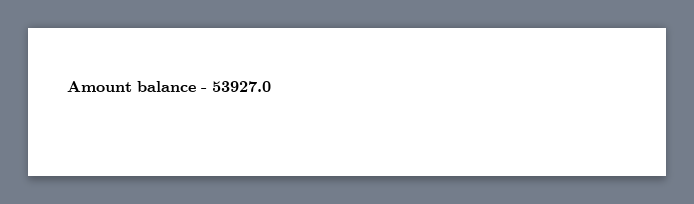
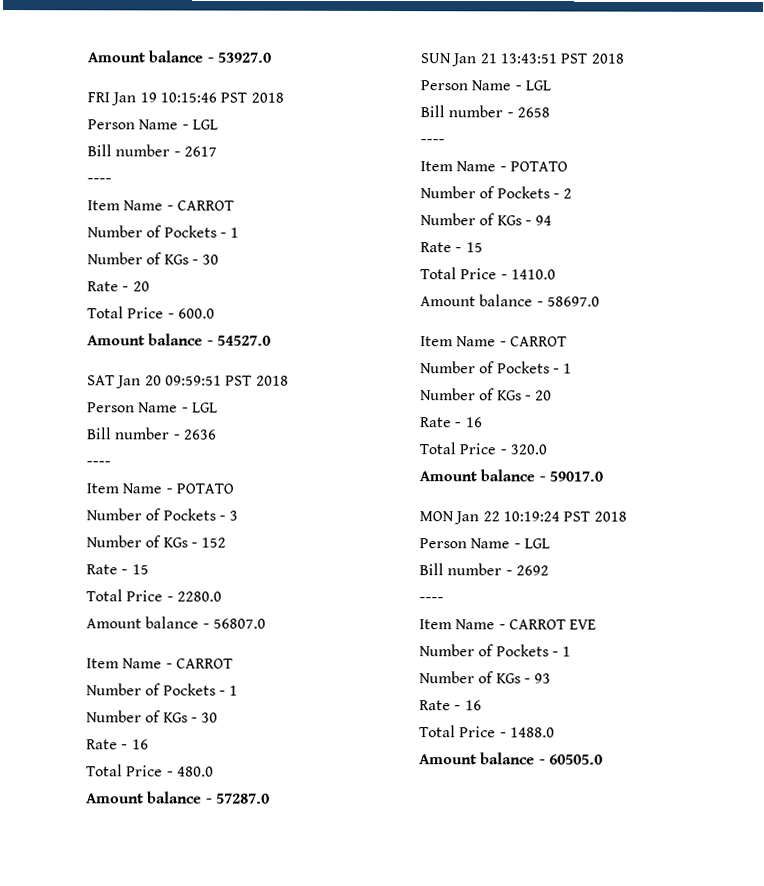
(271, 86) none -> [87,92,284,106] [87,119,218,130] [87,144,217,157] [87,178,112,184] [87,200,234,211] [87,225,240,238] [87,252,220,265] [87,281,150,292] [87,306,215,319] [87,333,271,346] [87,375,289,389] [87,402,218,413] [87,427,217,440] [86,461,111,467] [86,483,234,494] [86,508,239,521] [86,535,227,548] [86,564,149,575] [86,589,222,602] [86,616,266,629] [86,658,233,669] [86,683,239,696] [86,710,219,723] [86,739,149,750] [86,764,214,777] [86,791,270,804] [420,53,625,67] [420,80,551,91] [420,105,550,118] [420,139,445,145] [420,161,568,172] [420,186,573,199] [420,213,553,226] [420,242,483,253] [420,267,556,280] [420,294,600,307] [420,336,567,347] [420,361,573,374] [420,388,553,401] [420,417,483,428] [419,442,547,455] [419,469,603,482] [419,511,627,525] [419,538,550,549] [419,563,549,576] [419,597,444,603] [419,619,597,630] [419,644,572,657] [419,671,552,684] [419,700,482,711] [419,725,555,738] [419,752,603,765] // FRI Jan 19 10:15:46 PST 2018 // Person Name - LGL // Bill number - 2617 // ---- // Item Name - CARROT // Number of Pockets - 1 // Number of KGs - 30 // Rate - 20 // Total Price - 600.0 // Amount balance - 54527.0 // SAT Jan 20 09:59:51 PST 2018 // Person Name - LGL // Bill number - 2636 // ---- // Item Name - POTATO // Number of Pockets - 3 // Number of KGs - 152 // Rate - 15 // Total Price - 2280.0 // Amount balance - 56807.0 // Item Name - CARROT // Number of Pockets - 1 // Number of KGs - 30 // Rate - 16 // Total Price - 480.0 // Amount balance - 57287.0 // SUN Jan 21 13:43:51 PST 2018 // Person Name - LGL // Bill number - 2658 // ---- // Item Name - POTATO // Number of Pockets - 2 // Number of KGs - 94 // Rate - 15 // Total Price - 1410.0 // Amount balance - 58697.0 // Item Name - CARROT // Number of Pockets - 1 // Number of KGs - 20 // Rate - 16 // Total Price - 320.0 // Amount balance - 59017.0 // MON Jan 22 10:19:24 PST 2018 // Person Name - LGL // Bill number - 2692 // ---- // Item Name - CARROT EVE // Number of Pockets - 1 // Number of KGs - 93 // Rate - 16 // Total Price - 1488.0 // Amount balance - 60505.0

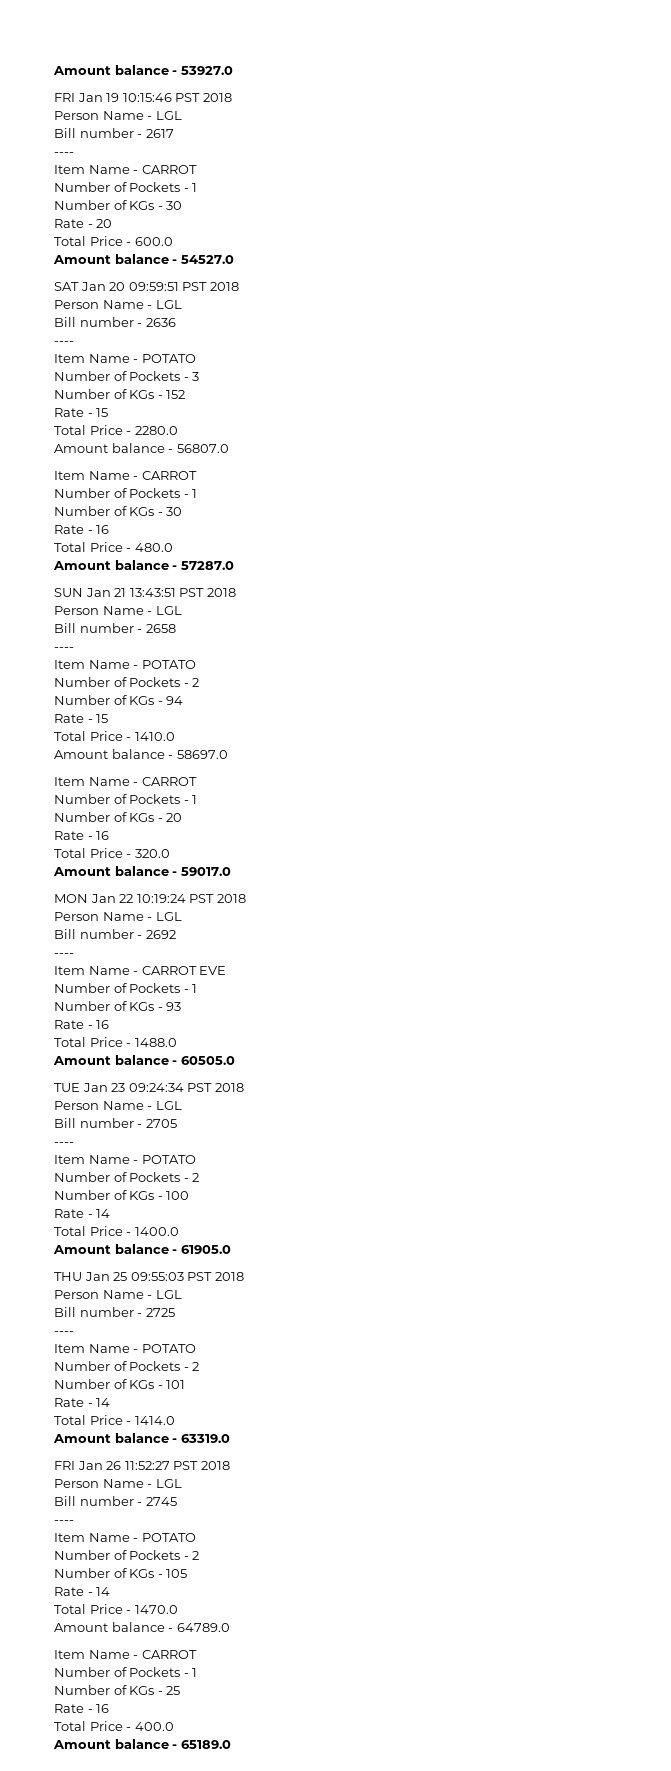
(603, 759) none -> [54,1083,244,1092] [54,1101,182,1110] [54,1118,177,1128] [54,1142,74,1146] [54,1155,196,1164] [54,1172,200,1182] [54,1190,190,1200] [54,1209,111,1218] [54,1226,179,1236] [53,1244,231,1254] [54,1272,244,1281] [54,1290,182,1299] [54,1307,175,1317] [54,1331,74,1335] [54,1344,196,1353] [54,1361,200,1371] [54,1379,186,1389] [54,1398,111,1407] [54,1415,175,1425] [53,1433,230,1443] [54,1461,230,1470] [54,1479,182,1488] [54,1496,177,1506] [54,1520,74,1524] [54,1533,196,1542] [54,1550,200,1560] [54,1568,188,1578] [54,1587,111,1596] [54,1604,178,1614] [54,1622,230,1632] [54,1650,197,1659] [54,1667,198,1677] [54,1685,181,1695] [54,1704,110,1713] [54,1721,174,1731] [53,1739,231,1749] // TUE Jan 23 09:24:34 PST 2018 // Person Name - LGL // Bill number - 2705 // ---- // Item Name - POTATO // Number of Pockets - 2 // Number of KGs - 100 // Rate - 14 // Total Price - 1400.0 // Amount balance - 61905.0 // THU Jan 25 09:55:03 PST 2018 // Person Name - LGL // Bill number - 2725 // ---- // Item Name - POTATO // Number of Pockets - 2 // Number of KGs - 101 // Rate - 14 // Total Price - 1414.0 // Amount balance - 63319.0 // FRI Jan 26 11:52:27 PST 2018 // Person Name - LGL // Bill number - 2745 // ---- // Item Name - POTATO // Number of Pockets - 2 // Number of KGs - 105 // Rate - 14 // Total Price - 1470.0 // Amount balance - 64789.0 // Item Name - CARROT // Number of Pockets - 1 // Number of KGs - 25 // Rate - 16 // Total Price - 400.0 // Amount balance - 65189.0

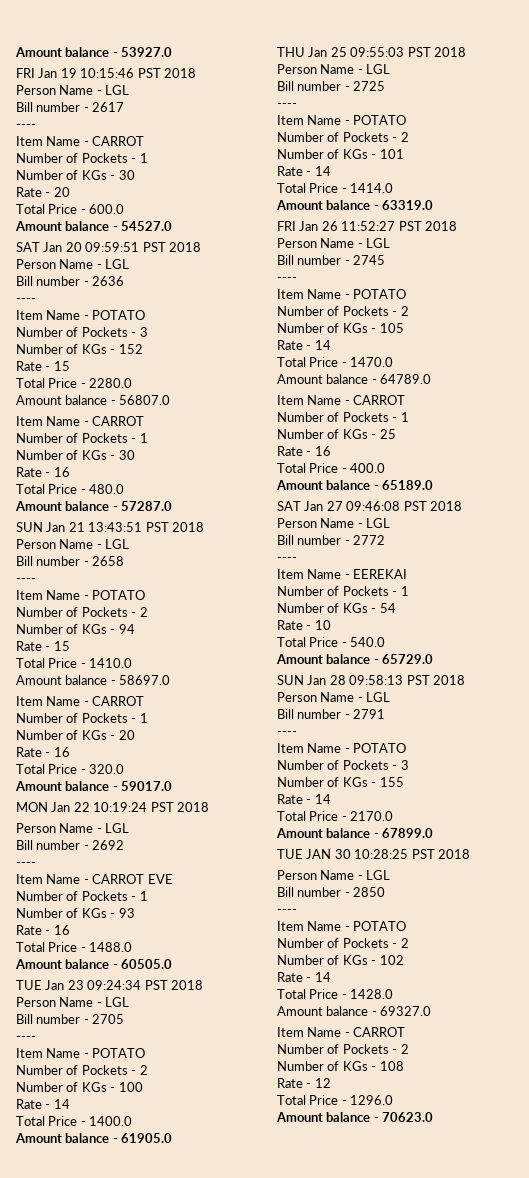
(231, 1744) none -> [277,501,462,511] [277,518,391,528] [277,535,386,545] [277,557,297,562] [277,569,408,579] [277,586,409,596] [277,603,396,613] [277,620,331,630] [277,637,386,647] [276,654,434,664] [277,675,465,685] [277,692,391,702] [277,709,386,719] [277,731,297,736] [277,743,407,753] [277,760,409,770] [277,777,404,787] [277,794,331,804] [277,811,394,821] [276,828,434,838] [277,849,470,859] [277,870,391,880] [277,887,386,897] [277,909,297,914] [277,921,407,931] [277,938,409,948] [277,955,404,965] [277,972,331,982] [277,989,394,999] [277,1006,432,1016] [277,1027,406,1037] [277,1044,409,1054] [277,1061,404,1071] [277,1078,331,1088] [277,1095,394,1105] [276,1112,434,1122] // SAT Jan 27 09:46:08 PST 2018 // Person Name - LGL // Bill number - 2772 // ---- // Item Name - EEREKAI // Number of Pockets - 1 // Number of KGs - 54 // Rate - 10 // Total Price - 540.0 // Amount balance - 65729.0 // SUN Jan 28 09:58:13 PST 2018 // Person Name - LGL // Bill number - 2791 // ---- // Item Name - POTATO // Number of Pockets - 3 // Number of KGs - 155 // Rate - 14 // Total Price - 2170.0 // Amount balance - 67899.0 // TUE JAN 30 10:28:25 PST 2018 // Person Name - LGL // Bill number - 2850 // ---- // Item Name - POTATO // Number of Pockets - 2 // Number of KGs - 102 // Rate - 14 // Total Price - 1428.0 // Amount balance - 69327.0 // Item Name - CARROT // Number of Pockets - 2 // Number of KGs - 108 // Rate - 12 // Total Price - 1296.0 // Amount balance - 70623.0

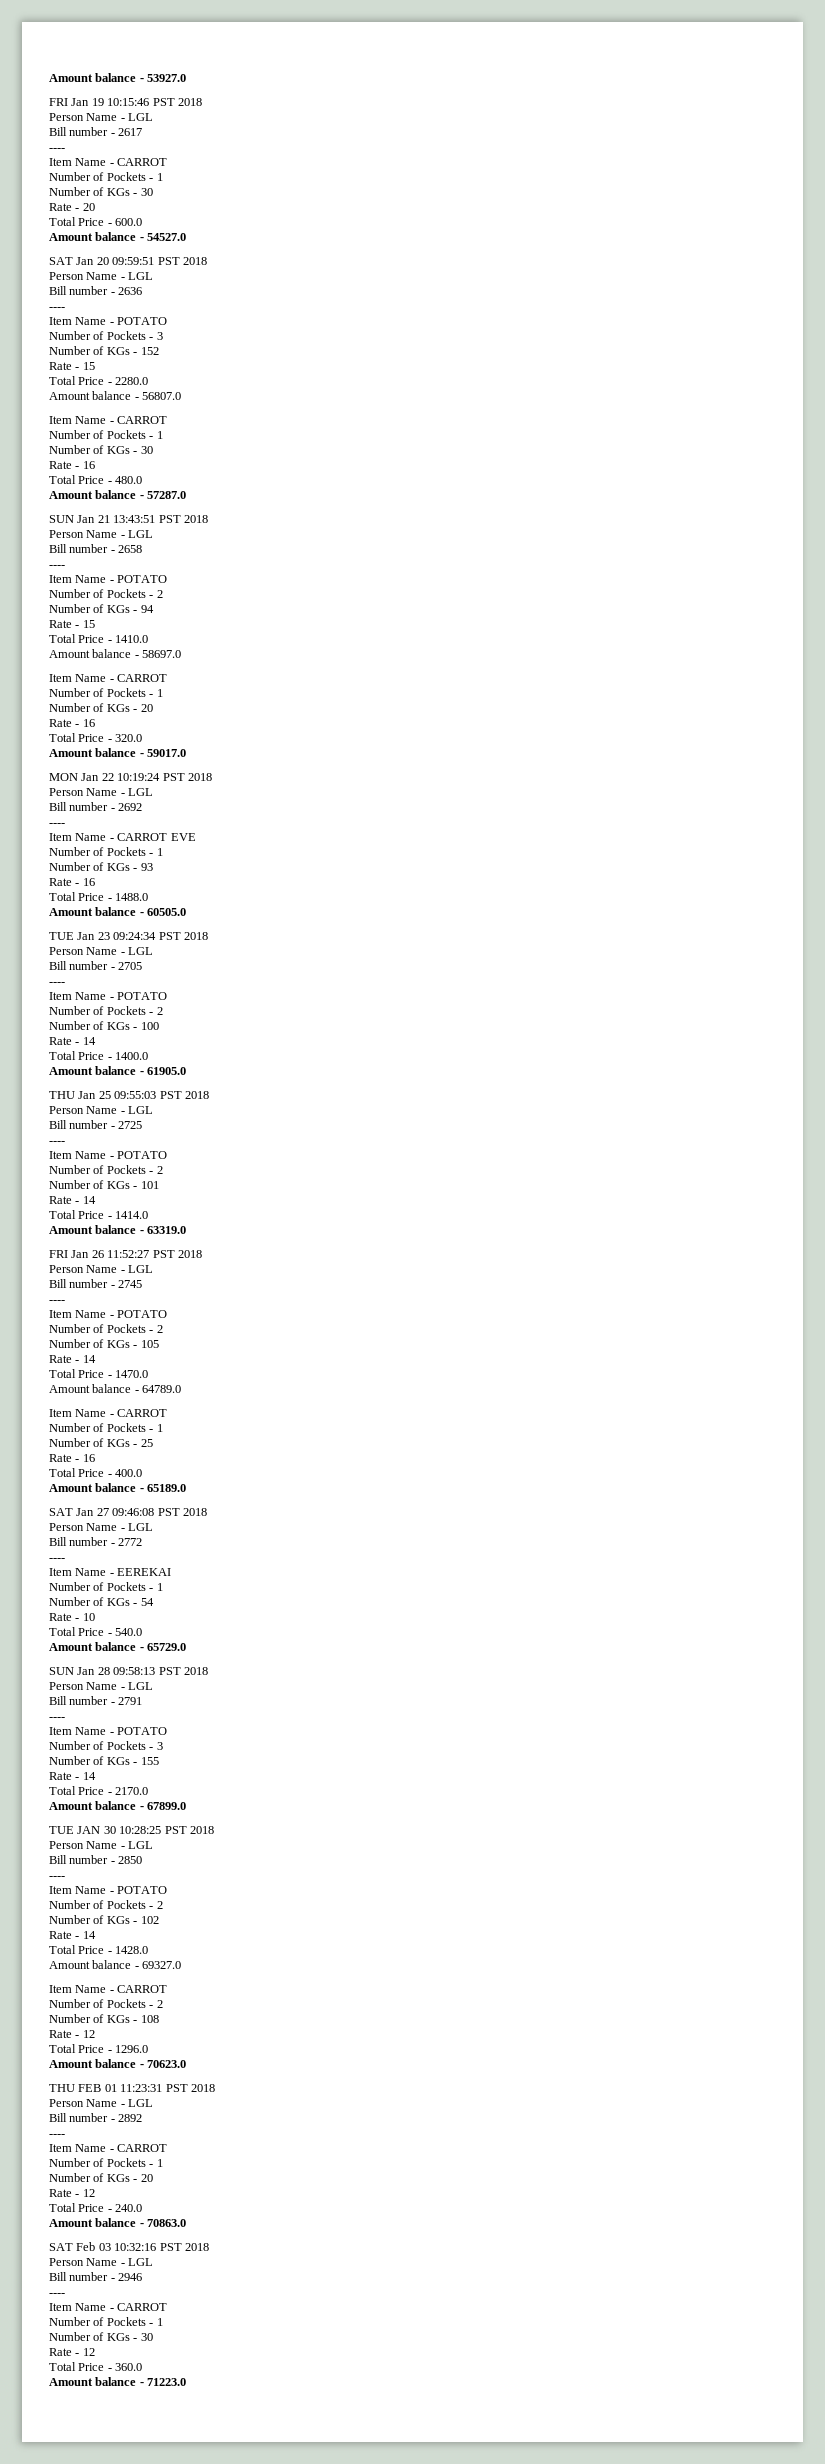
(434, 1117) none -> [49,2084,215,2092] [49,2099,154,2107] [49,2113,143,2122] [49,2134,65,2137] [49,2144,168,2152] [49,2158,163,2167] [49,2173,153,2182] [49,2189,95,2197] [49,2203,143,2212] [49,2218,187,2227] [49,2242,209,2251] [49,2258,154,2266] [49,2272,143,2281] [49,2293,65,2296] [49,2303,168,2311] [49,2317,163,2326] [49,2332,153,2341] [49,2348,95,2356] [49,2362,143,2371] [49,2377,187,2386] // THU FEB 01 11:23:31 PST 2018 // Person Name - LGL // Bill number - 2892 // ---- // Item Name - CARROT // Number of Pockets - 1 // Number of KGs - 20 // Rate - 12 // Total Price - 240.0 // Amount balance - 70863.0 // SAT Feb 03 10:32:16 PST 2018 // Person Name - LGL // Bill number - 2946 // ---- // Item Name - CARROT // Number of Pockets - 1 // Number of KGs - 30 // Rate - 12 // Total Price - 360.0 // Amount balance - 71223.0

